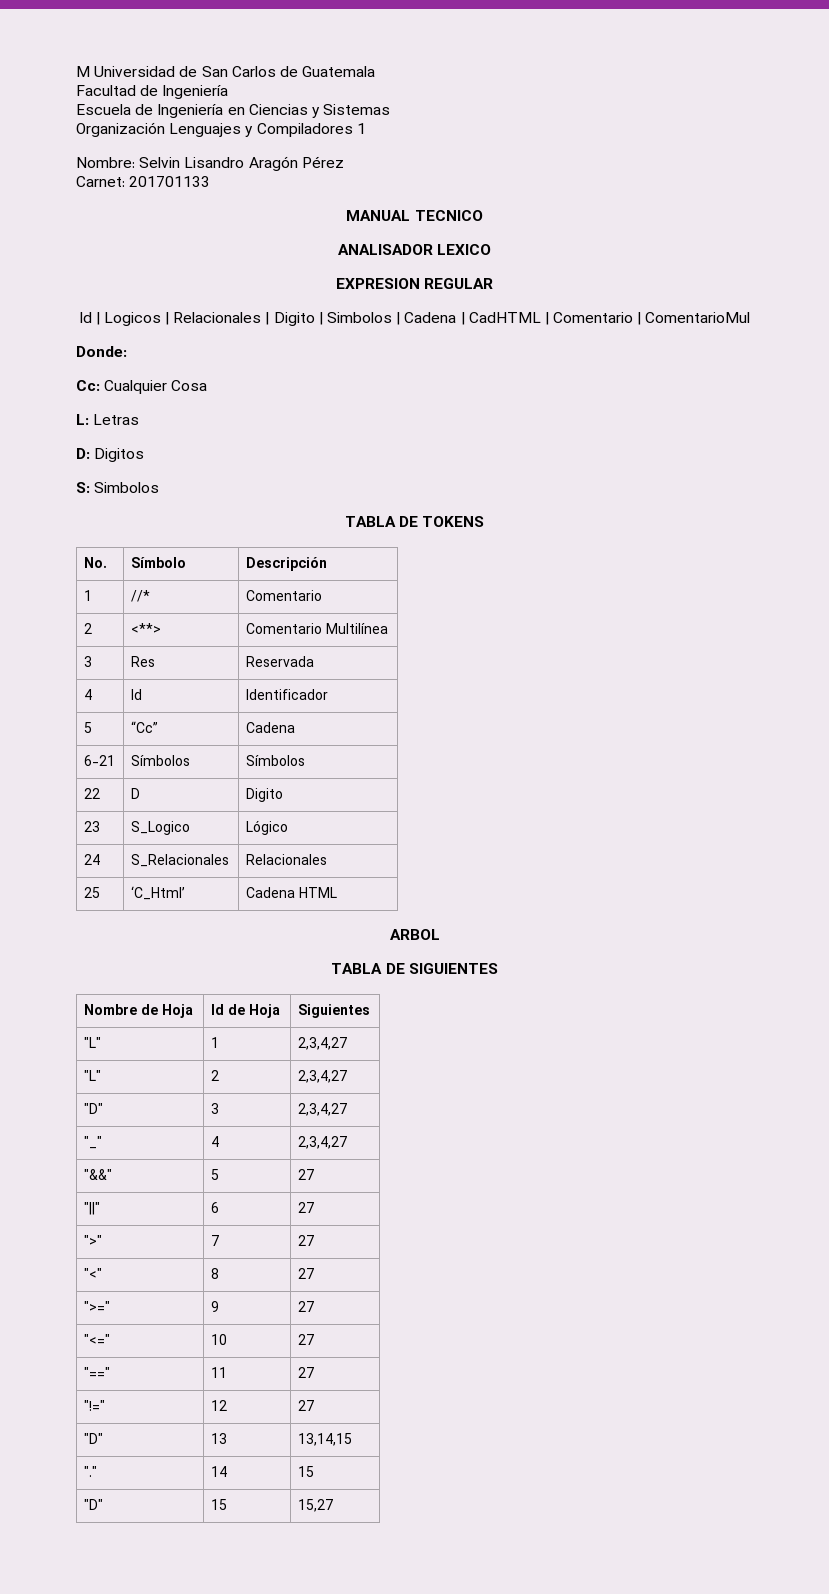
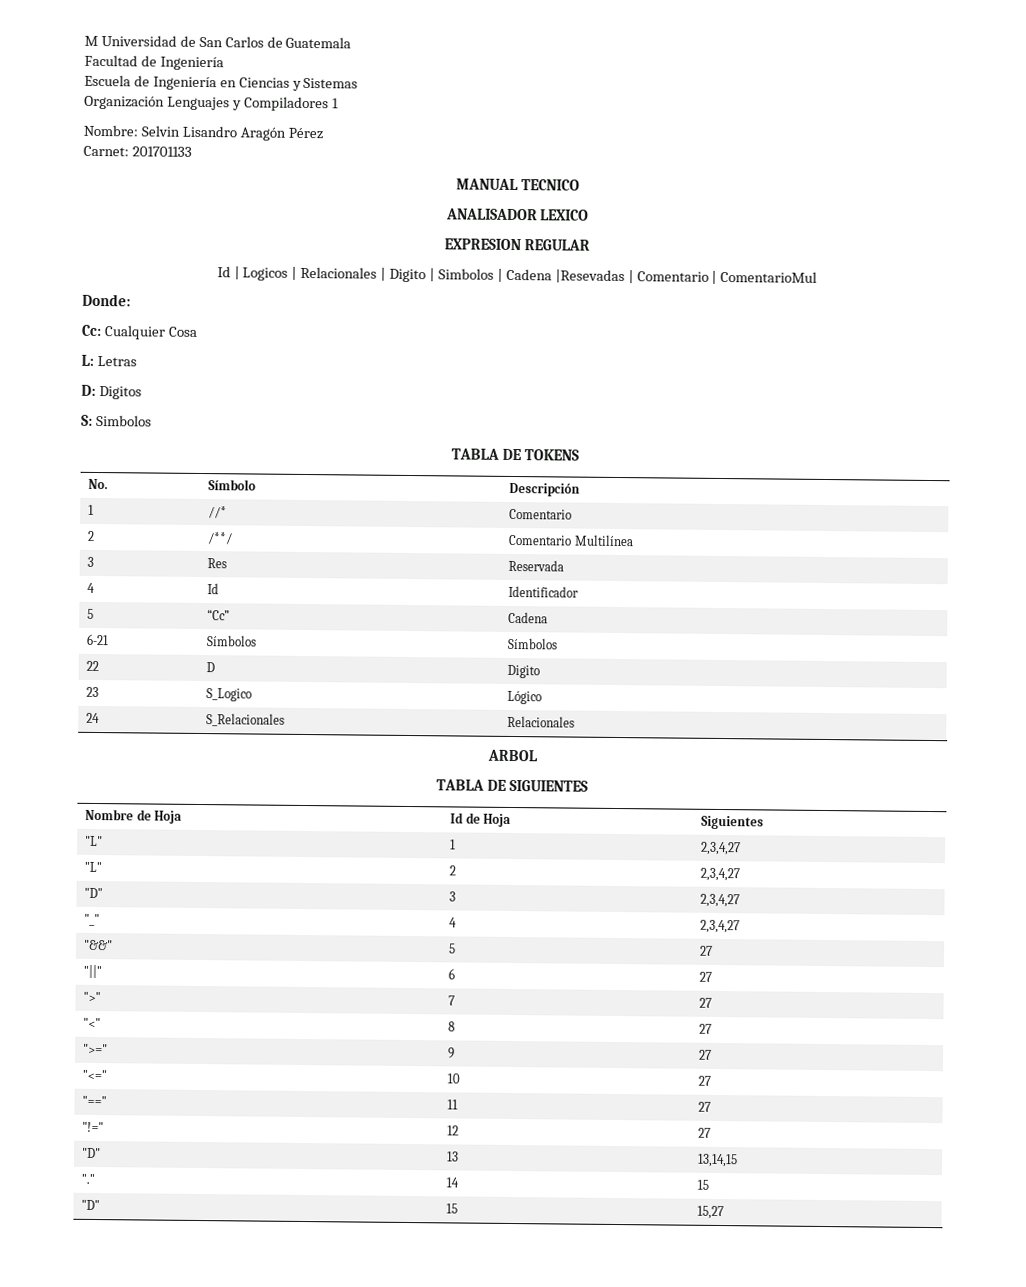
[460,312,541,325] | CadHTML -> [554,269,625,284] |Resevadas
[130,623,161,634] <**> -> [207,532,234,545] /**/
[83,887,100,898] [130,886,185,900] [245,887,337,898] // 25 | ‘C_Html’ | Cadena HTML -> (576, 721) none

